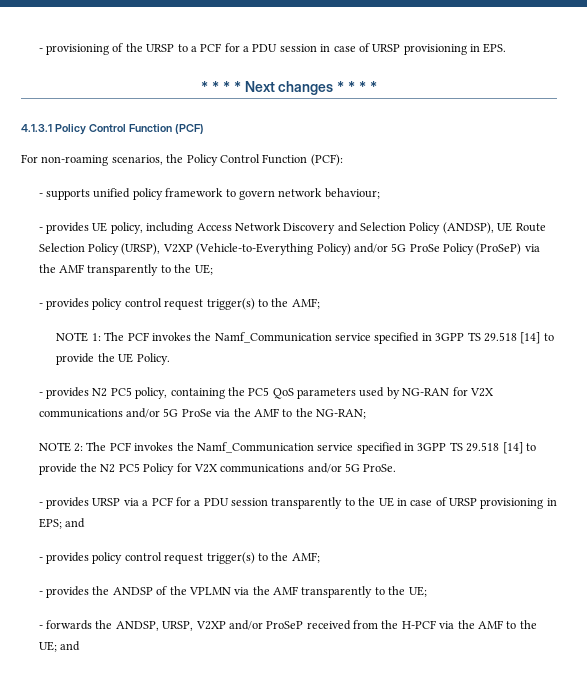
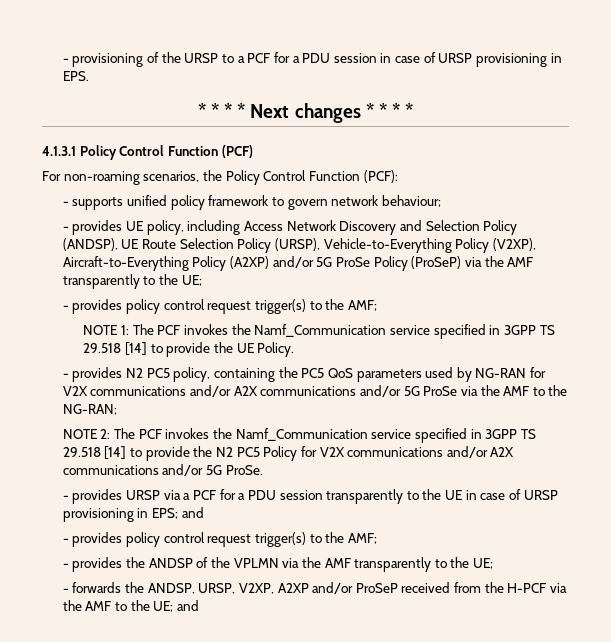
[162,243,351,255] V2XP (Vehicle-to-Everything Policy) -> [323,238,536,253] [62,256,270,271] Vehicle-to-Everything Policy (V2XP), Aircraft-to-Everything Policy (A2XP)
(161, 413) none -> [233,385,401,397] A2X communications and/or
(342, 468) none -> [490,447,515,457] [62,464,204,476] A2X communications and/or
[195,621,226,630] V2XP -> [238,583,309,594] V2XP, A2XP

